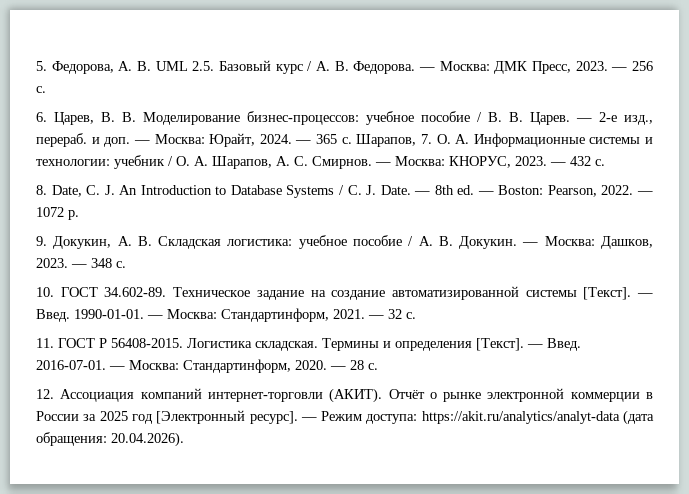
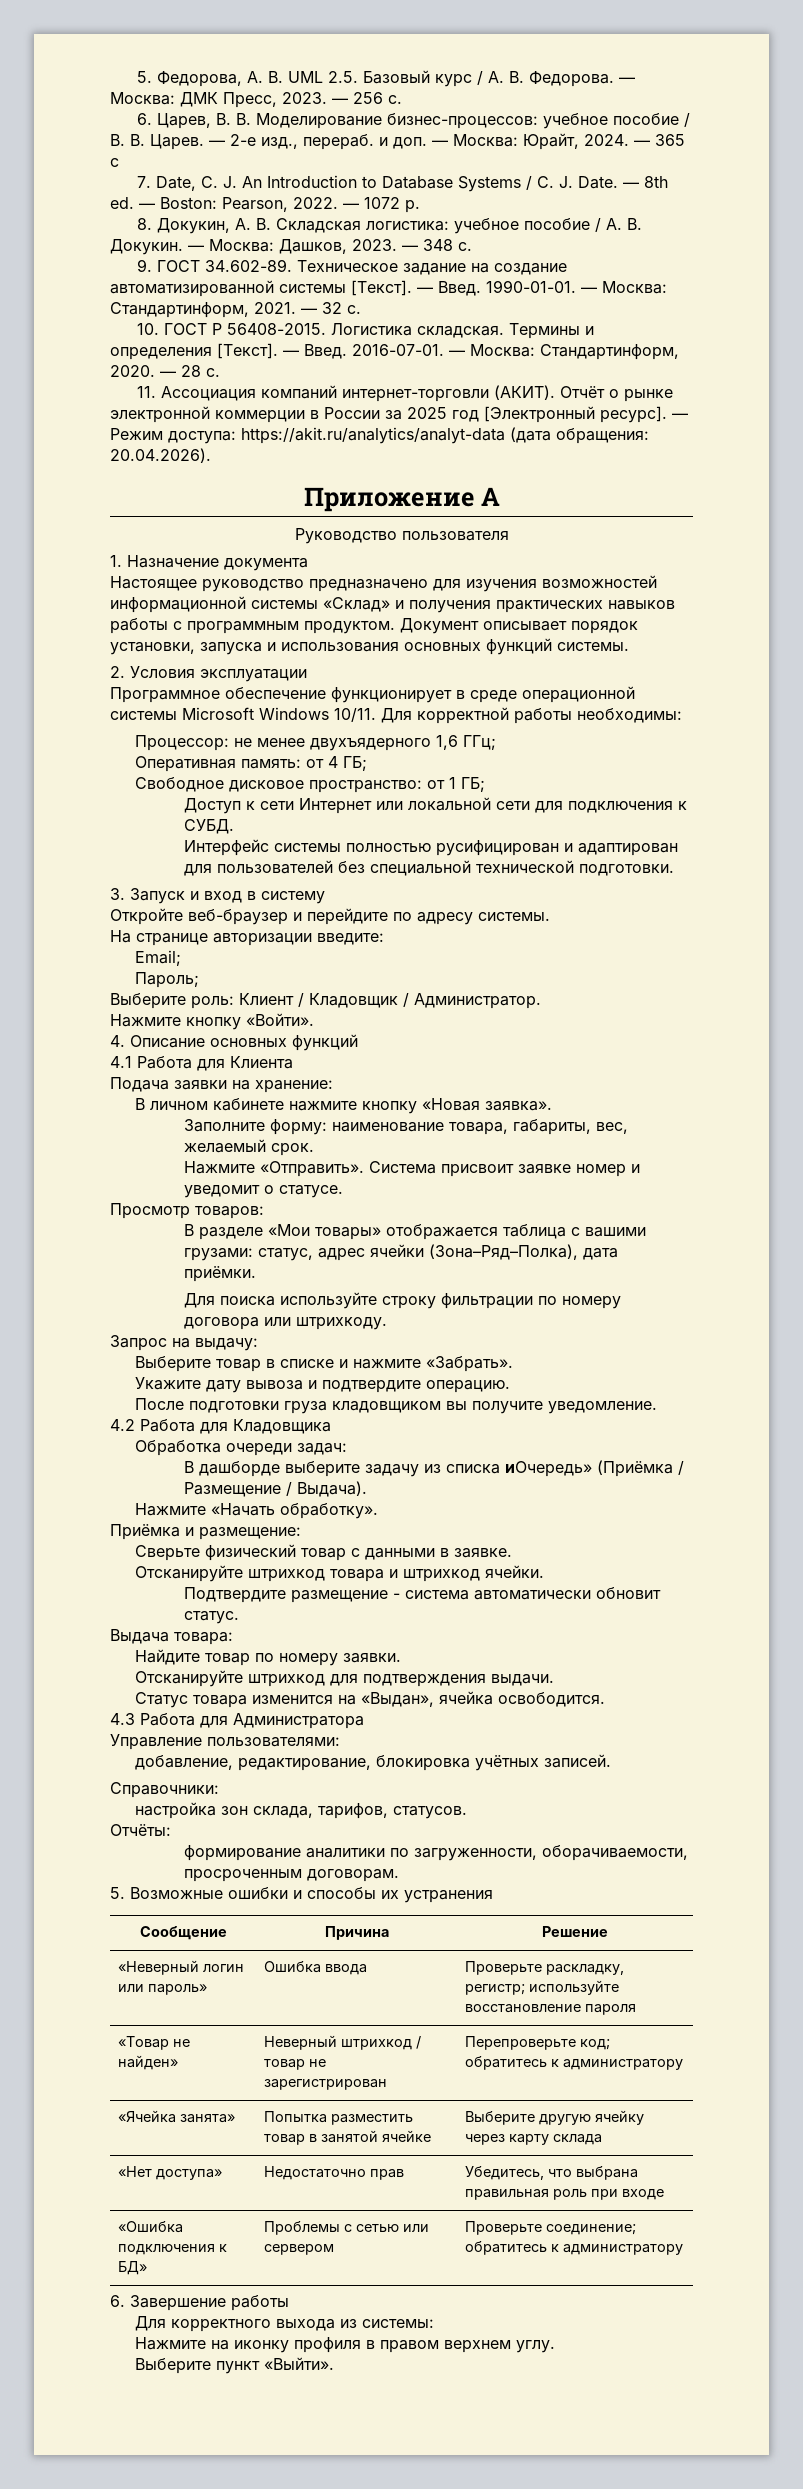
[341,133,653,147] [36,155,605,169] [36,185,47,195] с. Шарапов, 7. О. А. Информационные системы и технологии: учебник / О. А. Шарапов, А. С. Смирнов. — Москва: КНОРУС, 2023. — 432 с. // 8. -> [110,158,119,167] [137,176,152,188] с // 7.
[36,236,47,246] 9. -> [137,218,153,230] 8.
[36,287,54,297] 10. -> [137,259,153,272] 9.
[36,338,54,348] 11. -> [137,323,160,335] 10.
[36,389,54,399] 12. -> [137,386,157,398] 11.
(184, 439) none -> [303,487,501,512] [294,528,509,544] [110,555,308,571] [110,575,657,592] [110,596,675,613] [110,618,638,634] [110,638,629,655] [110,666,307,682] [110,686,635,703] [110,707,682,724] [134,735,496,751] [134,756,367,772] [134,777,485,793] [184,797,688,814] [184,819,235,834] [184,839,679,856] [184,860,675,876] [110,888,325,904] [110,908,550,925] [110,930,384,946] [134,950,181,966] [134,972,199,988] [110,993,541,1009] [110,1013,314,1030] [110,1034,358,1051] [110,1056,293,1071] [110,1077,333,1093] [134,1098,552,1114] [184,1119,629,1135] [184,1139,315,1156] [184,1161,641,1177] [184,1185,344,1198] [110,1203,264,1219] [184,1224,647,1240] [184,1244,619,1261] [184,1266,257,1282] [184,1292,622,1309] [184,1317,388,1330] [110,1335,258,1351] [134,1356,513,1372] [134,1377,510,1393] [134,1398,657,1414] [110,1419,331,1434] [134,1440,347,1456] [184,1460,685,1477] [184,1481,368,1497] [134,1503,378,1519] [110,1524,301,1540] [134,1544,512,1561] [134,1565,544,1582] [184,1587,662,1603] [184,1611,240,1624] [110,1629,233,1645] [134,1649,401,1666] [134,1670,554,1687] [134,1691,605,1708] [110,1713,364,1729] [110,1734,340,1750] [134,1754,611,1771] [110,1782,219,1798] [134,1802,467,1819] [110,1824,171,1836] [184,1845,689,1861] [184,1869,400,1882] [110,1887,493,1903] [140,1926,227,1940] [325,1926,389,1940] [542,1926,608,1937] [118,1960,245,1975] [118,1984,208,1995] [264,1961,368,1975] [465,1961,625,1975] [465,1980,620,1995] [465,2004,637,2015] [118,2036,191,2050] [118,2055,179,2070] [264,2035,422,2050] [264,2059,327,2070] [264,2079,388,2090] [465,2036,611,2050] [465,2056,684,2070] [118,2110,236,2123] [264,2111,414,2125] [264,2130,432,2145] [465,2110,645,2125] [465,2134,603,2145] [118,2166,223,2180] [264,2166,405,2180] [465,2166,639,2180] [465,2189,665,2200] [118,2221,184,2233] [118,2244,228,2255] [118,2261,148,2275] [264,2221,430,2235] [264,2244,335,2255] [465,2221,637,2235] [465,2241,684,2255] [110,2295,289,2311] [134,2316,434,2332] [134,2337,555,2353] [134,2357,334,2374] // Приложение А // Руководство пользователя // 1. Назначение документа // Настоящее руководство предназначено для изучения возможностей информационной системы «Склад» и получения практических навыков работы с программным продуктом. Документ описывает порядок установки, запуска и использования основных функций системы. // 2. Условия эксплуатации // Программное обеспечение функционирует в среде операционной системы Microsoft Windows 10/11. Для корректной работы необходимы: // Процессор: не менее двухъядерного 1,6 ГГц; // Оперативная память: от 4 ГБ; // Свободное дисковое пространство: от 1 ГБ; // Доступ к сети Интернет или локальной сети для подключения к СУБД. // Интерфейс системы полностью русифицирован и адаптирован для пользователей без специальной технической подготовки. // 3. Запуск и вход в систему // Откройте веб-браузер и перейдите по адресу системы. // На странице авторизации введите: // Email; // Пароль; // Выберите роль: Клиент / Кладовщик / Администратор. // Нажмите кнопку «Войти». // 4. Описание основных функций // 4.1 Работа для Клиента // Подача заявки на хранение: // В личном кабинете нажмите кнопку «Новая заявка». // Заполните форму: наименование товара, габариты, вес, желаемый срок. // Нажмите «Отправить». Система присвоит заявке номер и уведомит о статусе. // Просмотр товаров: // В разделе «Мои товары» отображается таблица с вашими грузами: статус, адрес ячейки (Зона–Ряд–Полка), дата приёмки. // Для поиска используйте строку фильтрации по номеру договора или штрихкоду. // Запрос на выдачу: // Выберите товар в списке и нажмите «Забрать». // Укажите дату вывоза и подтвердите операцию. // После подготовки груза кладовщиком вы получите уведомление. // 4.2 Работа для Кладовщика // Обработка очереди задач: // В дашборде выберите задачу из списка иОчередь» (Приёмка / Размещение / Выдача). // Нажмите «Начать обработку». // Приёмка и размещение: // Сверьте физический товар с данными в заявке. // Отсканируйте штрихкод товара и штрихкод ячейки. // Подтвердите размещение - система автоматически обновит статус. // Выдача товара: // Найдите товар по номеру заявки. // Отсканируйте штрихкод для подтверждения выдачи. // Статус товара изменится на «Выдан», ячейка освободится. // 4.3 Работа для Администратора // Управление пользователями: // добавление, редактирование, блокировка учётных записей. // Справочники: // настройка зон склада, тарифов, статусов. // Отчёты: // формирование аналитики по загруженности, оборачиваемости, просроченным договорам. // 5. Возможные ошибки и способы их устранения // Сообщение | Причина | Решение // «Неверный логин или пароль» | Ошибка ввода | Проверьте раскладку, регистр; используйте восстановление пароля // «Товар не найден» | Неверный штрихкод / товар не зарегистрирован | Перепроверьте код; обратитесь к администратору // «Ячейка занята» | Попытка разместить товар в занятой ячейке | Выберите другую ячейку через карту склада // «Нет доступа» | Недостаточно прав | Убедитесь, что выбрана правильная роль при входе // «Ошибка подключения к БД» | Проблемы с сетью или сервером | Проверьте соединение; обратитесь к администратору // 6. Завершение работы // Для корректного выхода из системы: // Нажмите на иконку профиля в правом верхнем углу. // Выберите пункт «Выйти».

